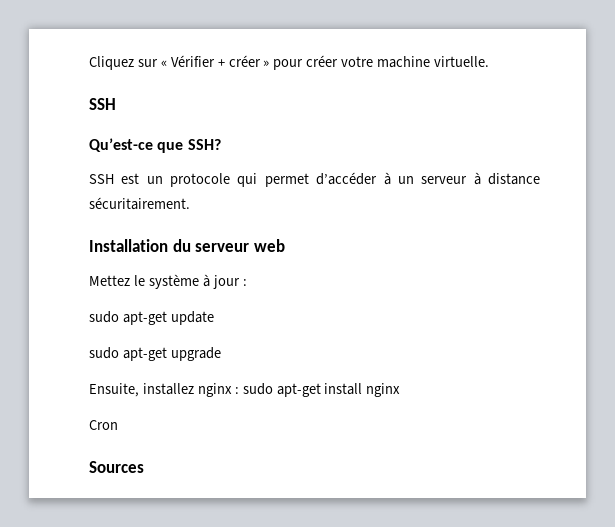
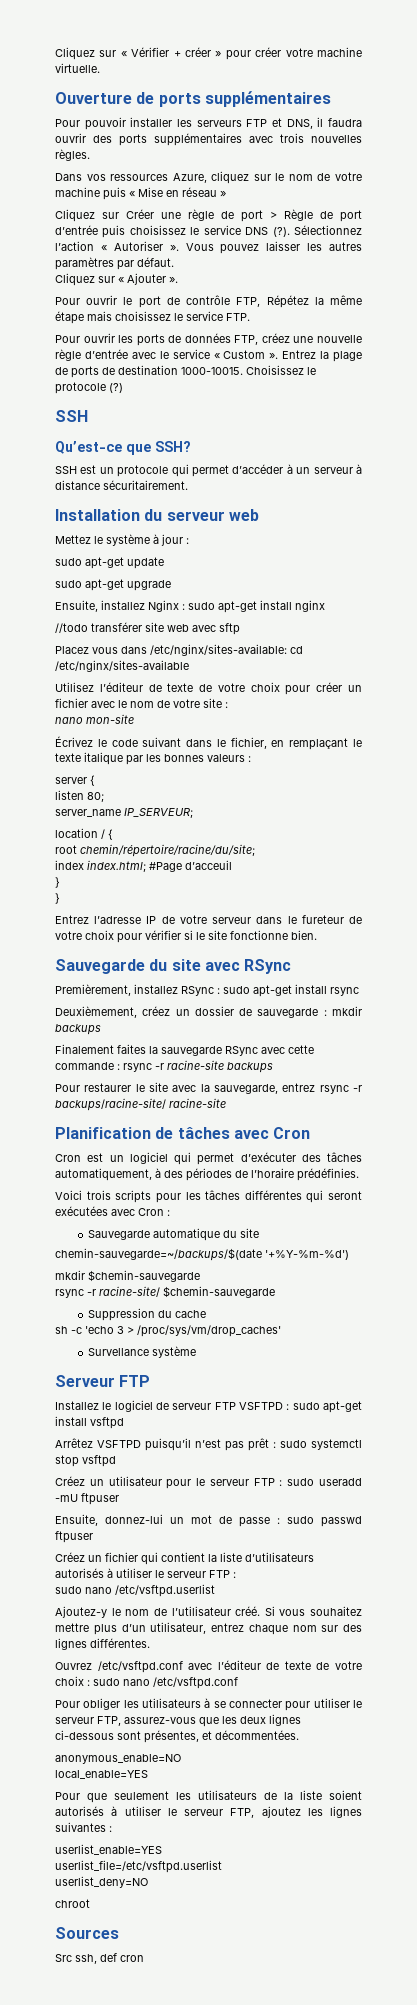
(490, 61) none -> [55,91,331,107] [55,117,362,130] [55,133,362,146] [55,149,90,161] [55,171,362,184] [55,187,226,200] [55,209,362,222] [55,225,362,238] [55,241,362,254] [55,257,174,270] [55,273,178,286] [55,295,362,308] [55,311,250,324] [55,333,362,346] [55,349,362,362] [55,365,316,378] [55,382,123,394] // Ouverture de ports supplémentaires // Pour pouvoir installer les serveurs FTP et DNS, il faudra ouvrir des ports supplémentaires avec trois nouvelles règles. // Dans vos ressources Azure, cliquez sur le nom de votre machine puis « Mise en réseau » // Cliquez sur Créer une règle de port > Règle de port d’entrée puis choisissez le service DNS (?). Sélectionnez l’action « Autoriser ». Vous pouvez laisser les autres paramètres par défaut. // Cliquez sur « Ajouter ». // Pour ouvrir le port de contrôle FTP, Répétez la même étape mais choisissez le service FTP. // Pour ouvrir les ports de données FTP, créez une nouvelle règle d’entrée avec le service « Custom ». Entrez la plage de ports de destination 1000-10015. Choisissez le protocole (?)
[197,383,232,397] nginx -> [148,600,179,612] Nginx
[89,420,118,430] [89,461,144,473] Cron // Sources -> [55,622,240,635] [55,644,303,656] [55,660,189,672] [55,682,362,695] [55,698,228,708] [55,714,134,724] [55,736,362,750] [55,752,251,765] [55,775,95,786] [55,790,104,802] [55,808,193,818] [55,828,113,840] [55,844,255,857] [55,860,232,872] [55,877,60,888] [55,893,60,904] [55,915,363,924] [55,930,317,943] [55,959,292,974] [55,984,359,997] [55,1006,362,1018] [55,1024,101,1035] [55,1044,314,1056] [55,1060,273,1073] [55,1082,362,1094] [55,1098,226,1111] [55,1127,311,1139] [55,1152,362,1165] [55,1168,359,1181] [55,1190,362,1203] [55,1206,170,1216] [88,1228,260,1241] [55,1248,349,1261] [55,1270,200,1282] [55,1286,275,1298] [88,1308,207,1321] [55,1325,281,1337] [88,1346,197,1358] [55,1375,151,1387] [55,1400,362,1413] [55,1416,124,1429] [55,1438,362,1451] [55,1455,116,1467] [55,1476,362,1489] [55,1493,119,1505] [55,1514,362,1527] [55,1531,93,1543] [55,1552,314,1565] [55,1568,236,1578] [55,1584,215,1597] [55,1606,362,1618] [55,1622,362,1635] [55,1638,150,1650] [55,1660,362,1673] [55,1676,238,1689] [55,1698,362,1711] [55,1714,301,1727] [55,1730,299,1743] [55,1754,181,1764] [55,1770,148,1779] [55,1790,362,1803] [55,1806,362,1818] [55,1822,112,1832] [55,1844,162,1855] [55,1860,222,1873] [55,1876,148,1888] [55,1899,90,1908] [55,1927,119,1939] [55,1953,144,1964] //todo transférer site web avec sftp // Placez vous dans /etc/nginx/sites-available: cd /etc/nginx/sites-available // Utilisez l’éditeur de texte de votre choix pour créer un fichier avec le nom de votre site : // nano mon-site // Écrivez le code suivant dans le fichier, en remplaçant le texte italique par les bonnes valeurs : // server { // listen 80; // server_name IP_SERVEUR; // location / { // root chemin/répertoire/racine/du/site; // index index.html; #Page d’acceuil // } // } // Entrez l’adresse IP de votre serveur dans le fureteur de votre choix pour vérifier si le site fonctionne bien. // Sauvegarde du site avec RSync // Premièrement, installez RSync : sudo apt-get install rsync // Deuxièmement, créez un dossier de sauvegarde : mkdir backups // Finalement faites la sauvegarde RSync avec cette commande : rsync -r racine-site backups // Pour restaurer le site avec la sauvegarde, entrez rsync -r backups/racine-site/ racine-site // Planification de tâches avec Cron // Cron est un logiciel qui permet d’exécuter des tâches automatiquement, à des périodes de l’horaire prédéfinies. // Voici trois scripts pour les tâches différentes qui seront exécutées avec Cron : // Sauvegarde automatique du site // chemin-sauvegarde=~/backups/$(date '+%Y-%m-%d') // mkdir $chemin-sauvegarde // rsync -r racine-site/ $chemin-sauvegarde // Suppression du cache // sh -c 'echo 3 > /proc/sys/vm/drop_caches' // Survellance système // Serveur FTP // Installez le logiciel de serveur FTP VSFTPD : sudo apt-get install vsftpd // Arrêtez VSFTPD puisqu’il n’est pas prêt : sudo systemctl stop vsftpd // Créez un utilisateur pour le serveur FTP : sudo useradd -mU ftpuser // Ensuite, donnez-lui un mot de passe : sudo passwd ftpuser // Créez un fichier qui contient la liste d’utilisateurs autorisés à utiliser le serveur FTP : // sudo nano /etc/vsftpd.userlist // Ajoutez-y le nom de l’utilisateur créé. Si vous souhaitez mettre plus d’un utilisateur, entrez chaque nom sur des lignes différentes. // Ouvrez /etc/vsftpd.conf avec l’éditeur de texte de votre choix : sudo nano /etc/vsftpd.conf // Pour obliger les utilisateurs à se connecter pour utiliser le serveur FTP, assurez-vous que les deux lignes ci-dessous sont présentes, et décommentées. // anonymous_enable=NO // local_enable=YES // Pour que seulement les utilisateurs de la liste soient autorisés à utiliser le serveur FTP, ajoutez les lignes suivantes : // userlist_enable=YES // userlist_file=/etc/vsftpd.userlist // userlist_deny=NO // chroot // Sources // Src ssh, def cron

